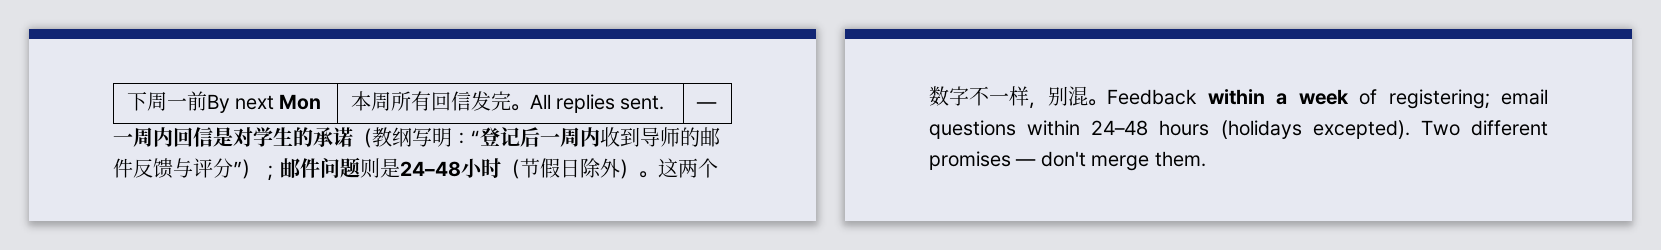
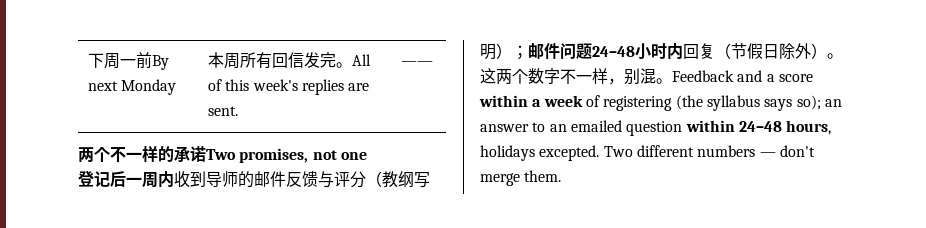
[279,94,322,110] Mon -> [121,79,177,95] Monday
[556,94,665,113] [695,102,717,109] [113,127,480,148] replies sent. | — // 一周内回信是对学生的承诺（教纲写明：“ -> [208,79,370,95] [208,106,239,116] [401,61,434,66] [78,145,367,163] of this week's replies are sent. | —— // 两个不一样的承诺Two promises, not one //
[233,161,242,176] ” -> [366,171,430,188] [480,44,496,60] （教纲写明
[360,158,400,178] 则是 -> (592, 51) none
(501, 168) none -> [667,43,715,60] 内回复
(1197, 97) none -> [737,70,813,82] and a score
[1388,89,1548,109] [929,120,1410,139] registering; email questions within 24–48 hours (holidays excepted). -> [603,95,842,111] [480,120,832,136] [480,145,600,161] registering (the syllabus says so); an answer to an emailed question within 24–48 hours, holidays excepted.
[929,151,1011,170] promises -> [697,145,756,157] numbers

